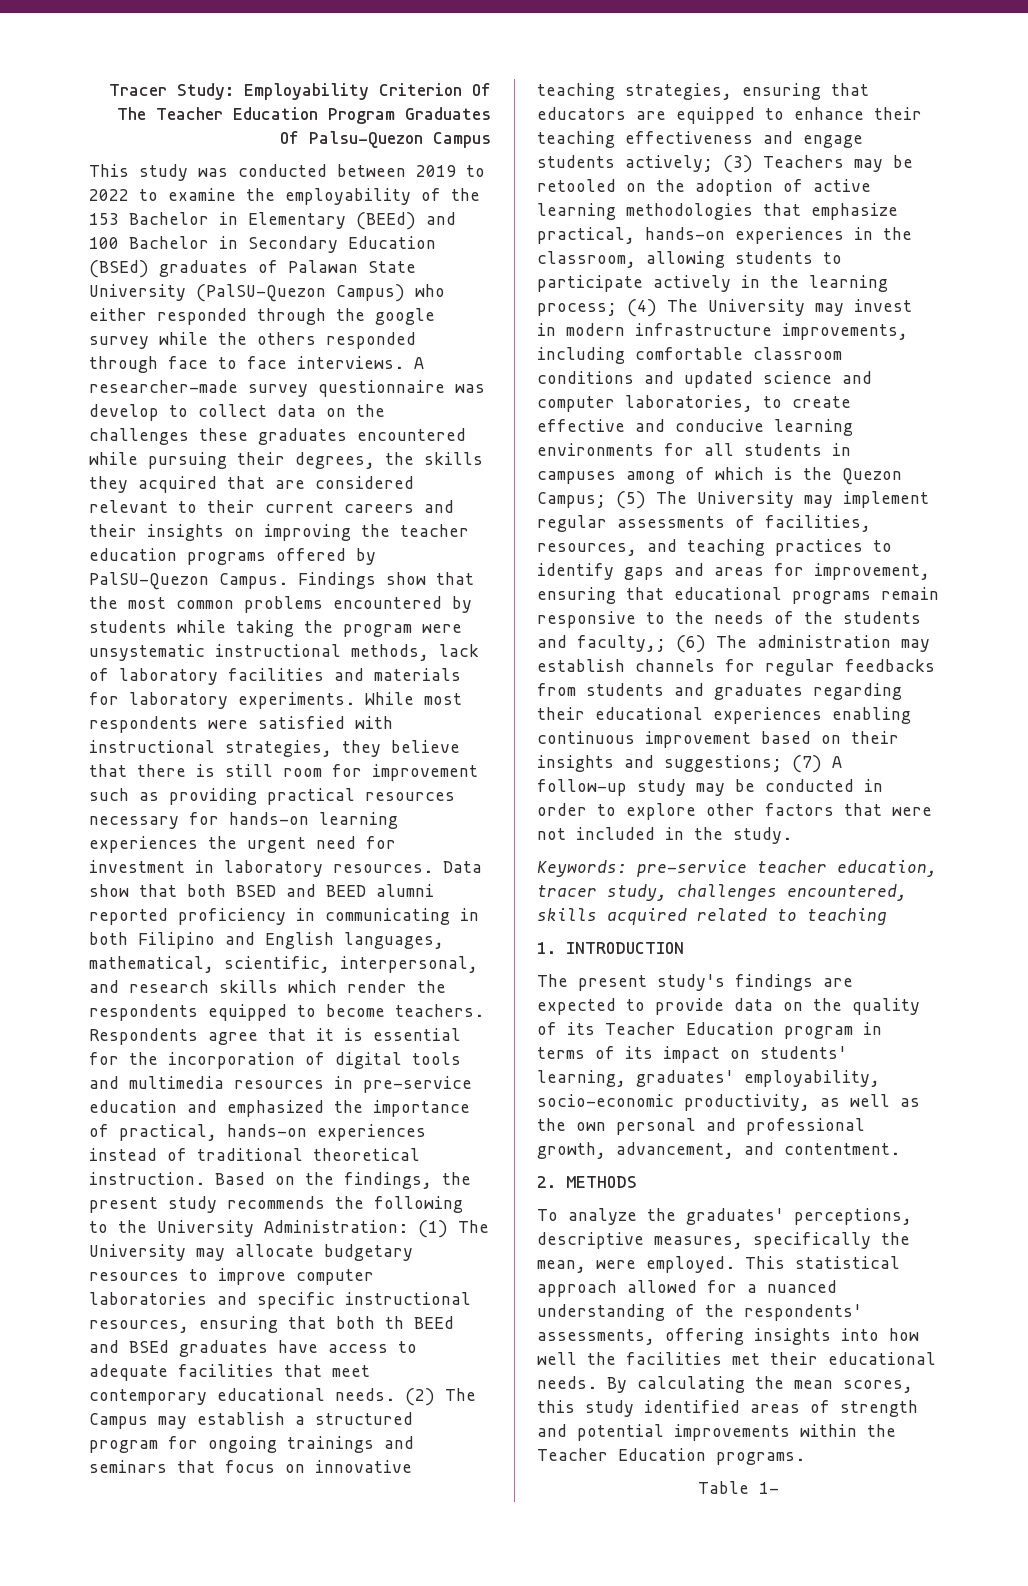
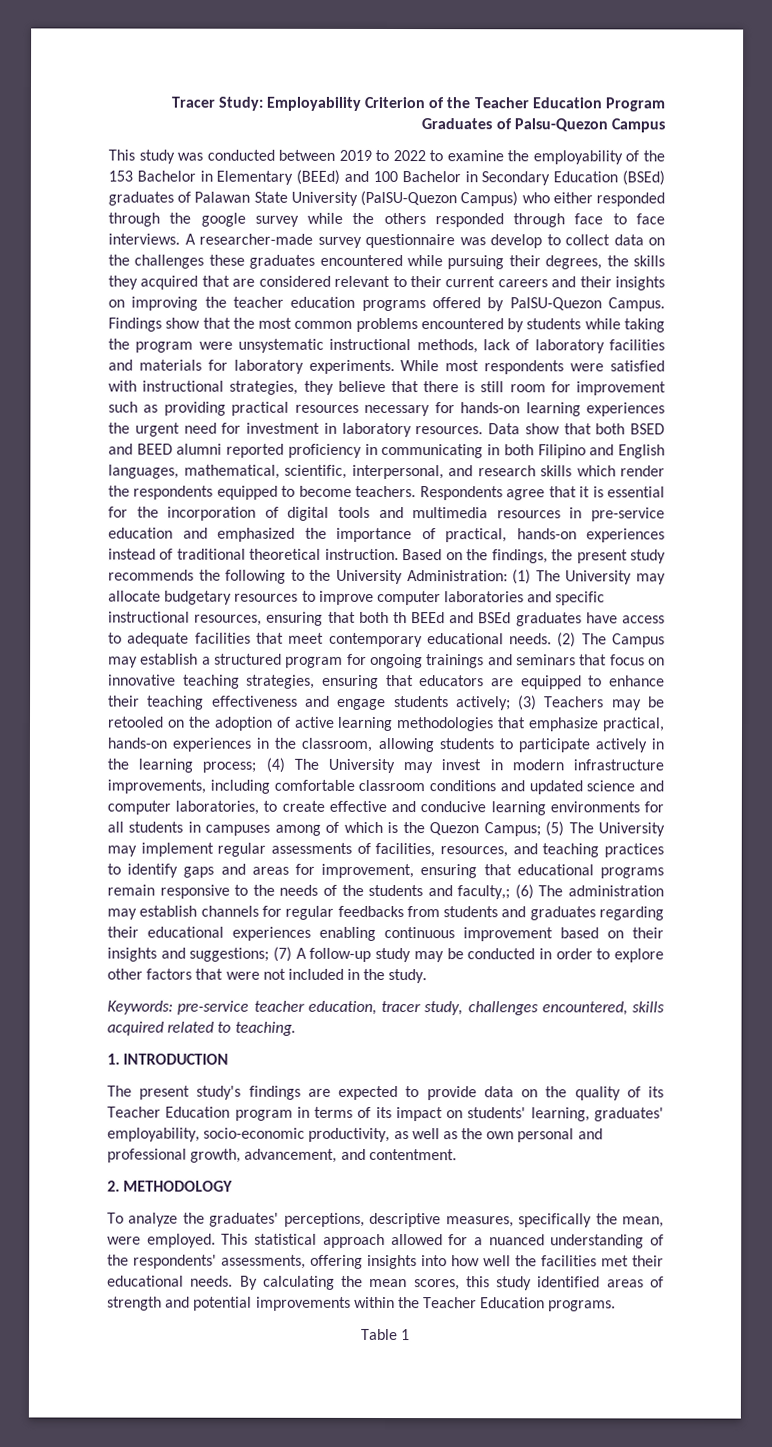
[472,83,491,96] [117,107,146,120] Of The -> [428,97,471,109] of the
[280,131,299,144] Of -> [495,118,512,130] of
[807,908,887,925] teaching -> [234,1021,296,1036] teaching.
[566,1176,637,1188] METHODS -> [123,1180,234,1192] METHODOLOGY
[758,1482,779,1494] 1- -> [401,1329,411,1341] 1

